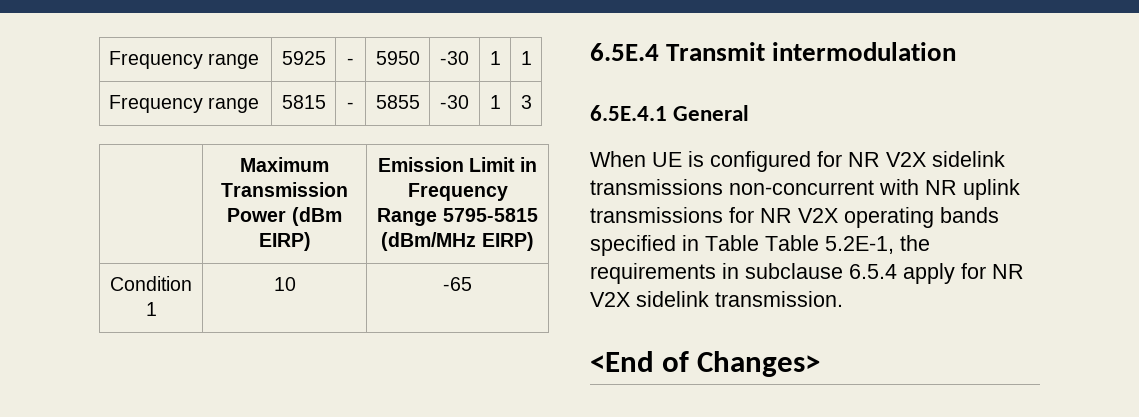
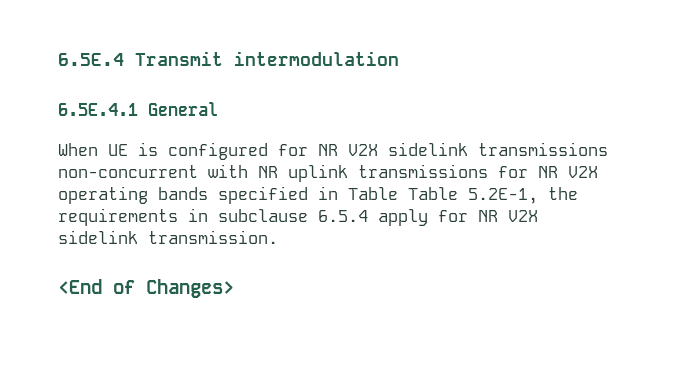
[108,51,259,69] [281,51,326,65] [347,58,354,65] [375,51,420,65] [440,51,469,65] [489,51,501,65] [520,51,532,65] [108,95,259,113] [281,95,326,109] [347,102,354,109] [375,95,420,109] [440,95,469,109] [489,95,501,109] [520,95,532,109] [240,157,329,172] [221,182,348,197] [227,207,342,226] [258,232,311,251] [377,157,538,172] [407,183,508,201] [377,208,538,226] [381,232,534,251] [110,276,192,291] [145,302,157,316] [273,277,296,291] [443,277,472,291] Frequency range | 5925 | - | 5950 | -30 | 1 | 1 // Frequency range | 5815 | - | 5855 | -30 | 1 | 3 // | Maximum Transmission Power (dBm EIRP) | Emission Limit in Frequency Range 5795-5815 (dBm/MHz EIRP) // Condition 1 | 10 | -65 // -> (58, 59) none

